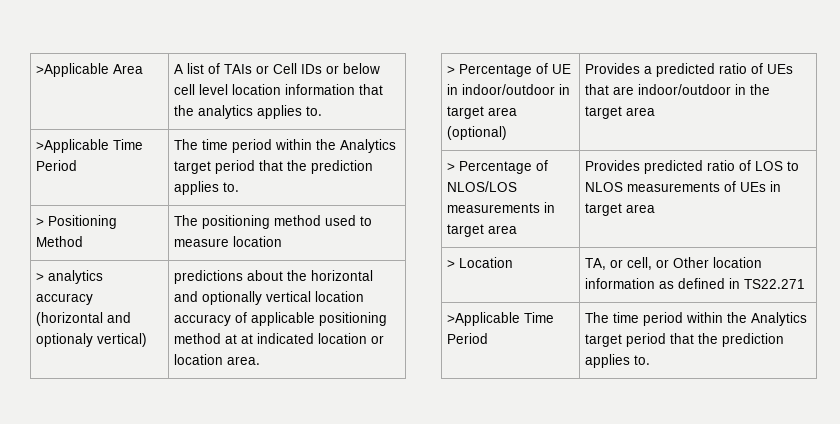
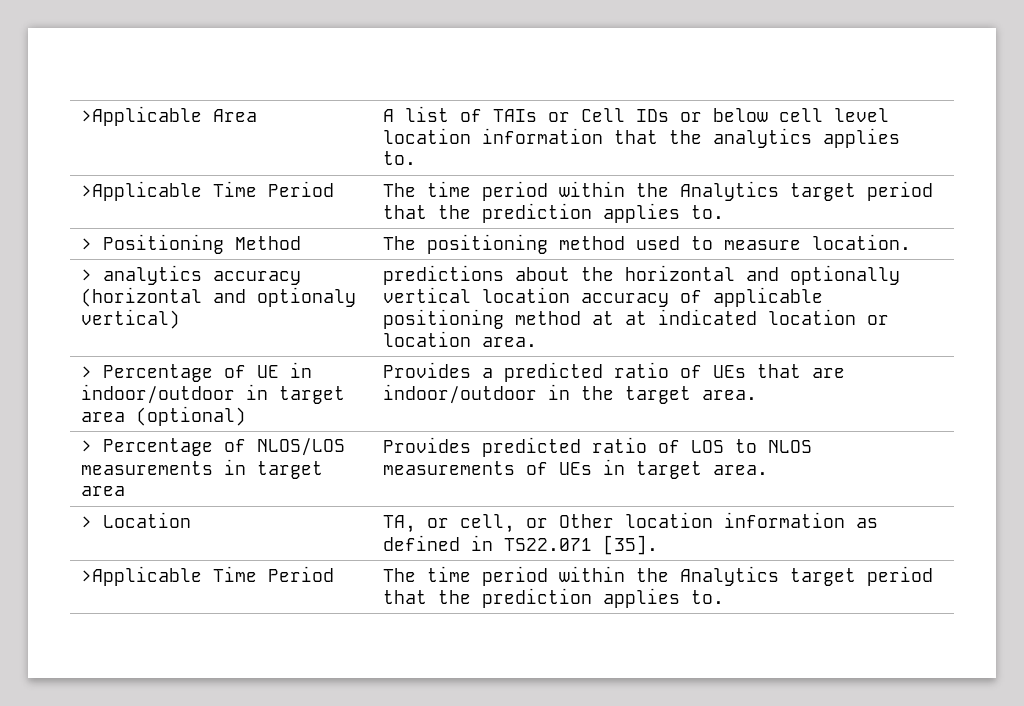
[233,236,283,247] location -> [811,234,911,250] location.
[626,107,656,116] area -> [701,390,757,400] area.
[626,204,656,213] area -> [712,465,768,475] area.
[744,279,806,289] TS22.271 -> [503,535,658,555] TS22.071 [35].

